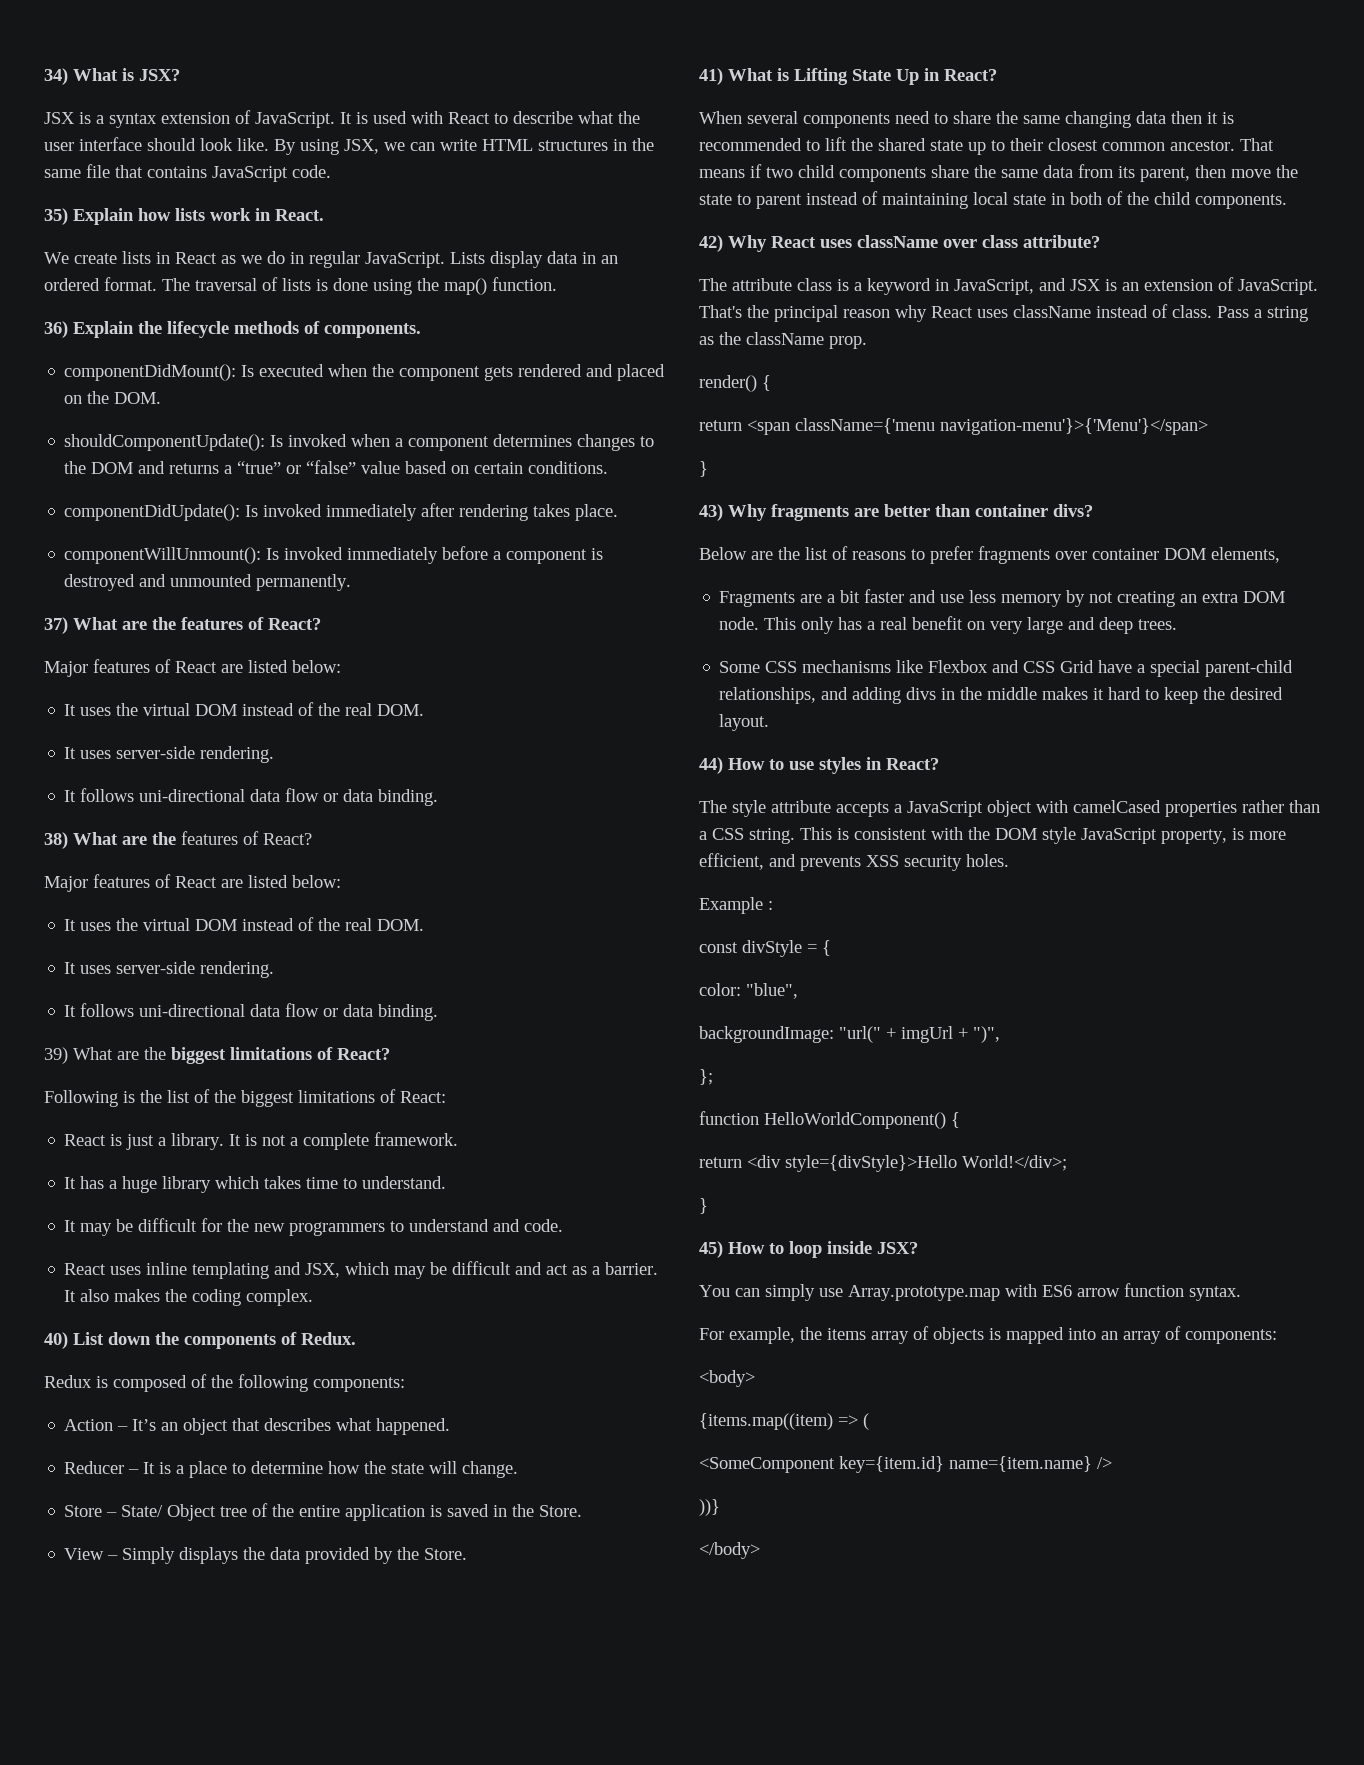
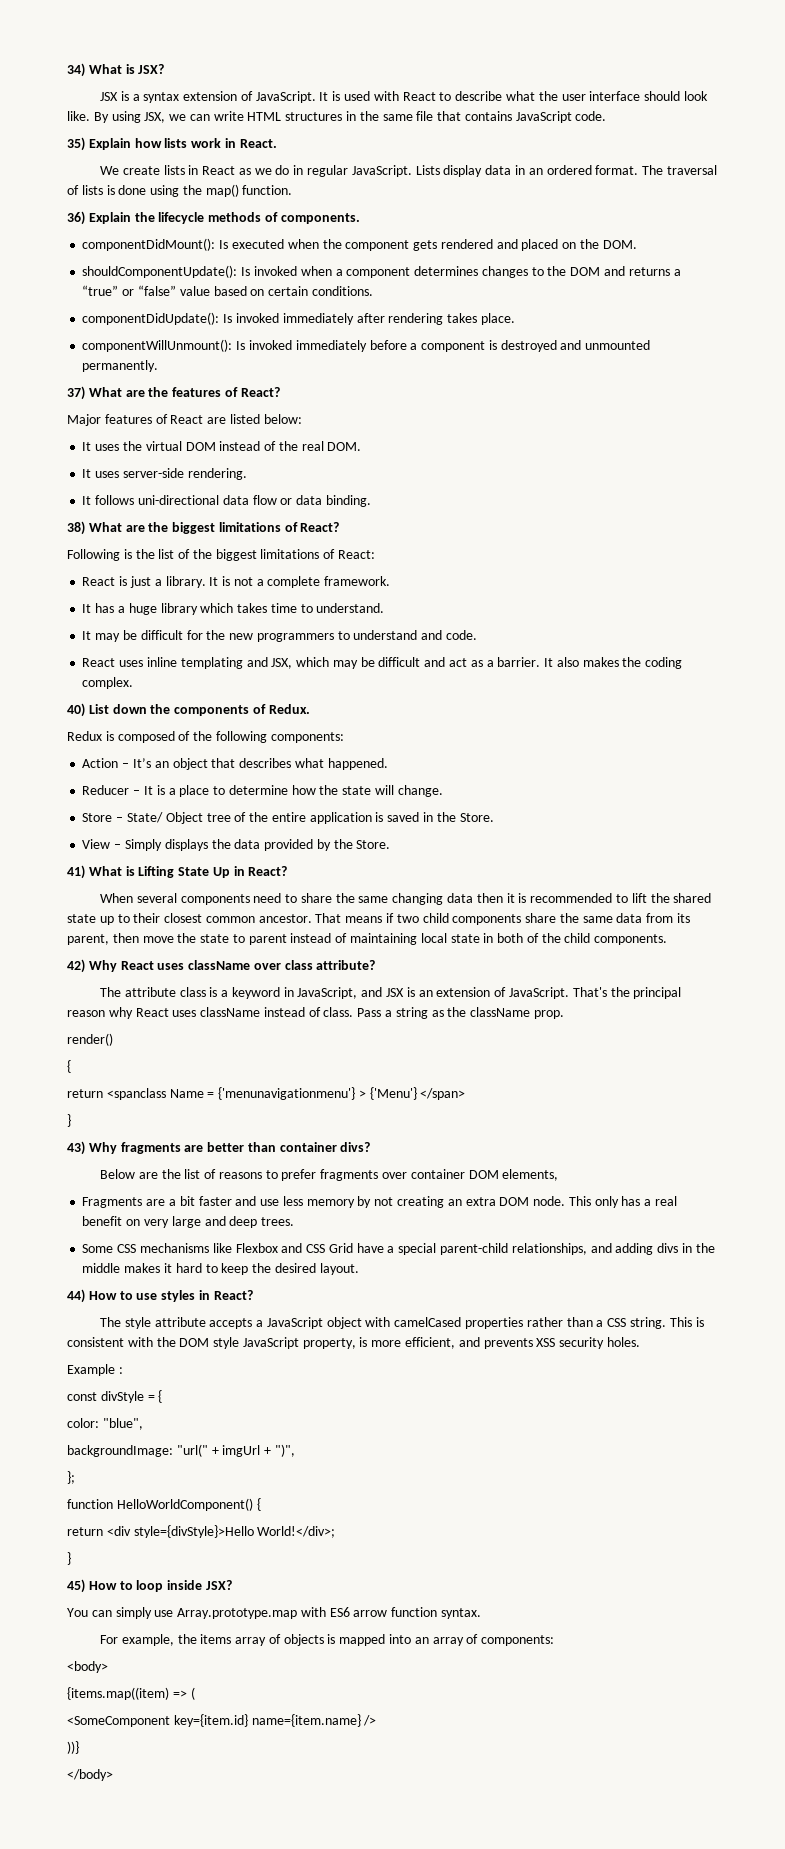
[181,831,312,845] [44,874,341,892] [64,917,425,931] [64,961,275,978] [64,1003,439,1021] [44,1047,166,1064] features of React? // Major features of React are listed below: // It uses the virtual DOM instead of the real DOM. // It uses server-side rendering. // It follows uni-directional data flow or data binding. // 39) What are the -> (169, 527) none
[762,375,771,391] [699,418,1208,435] { // return <span className={'menu navigation-menu'}>{'Menu'}</span> -> [67,1060,71,1073] [67,1087,466,1100] // { // return <spanclass Name = {'menunavigationmenu'} > {'Menu'} </span>

